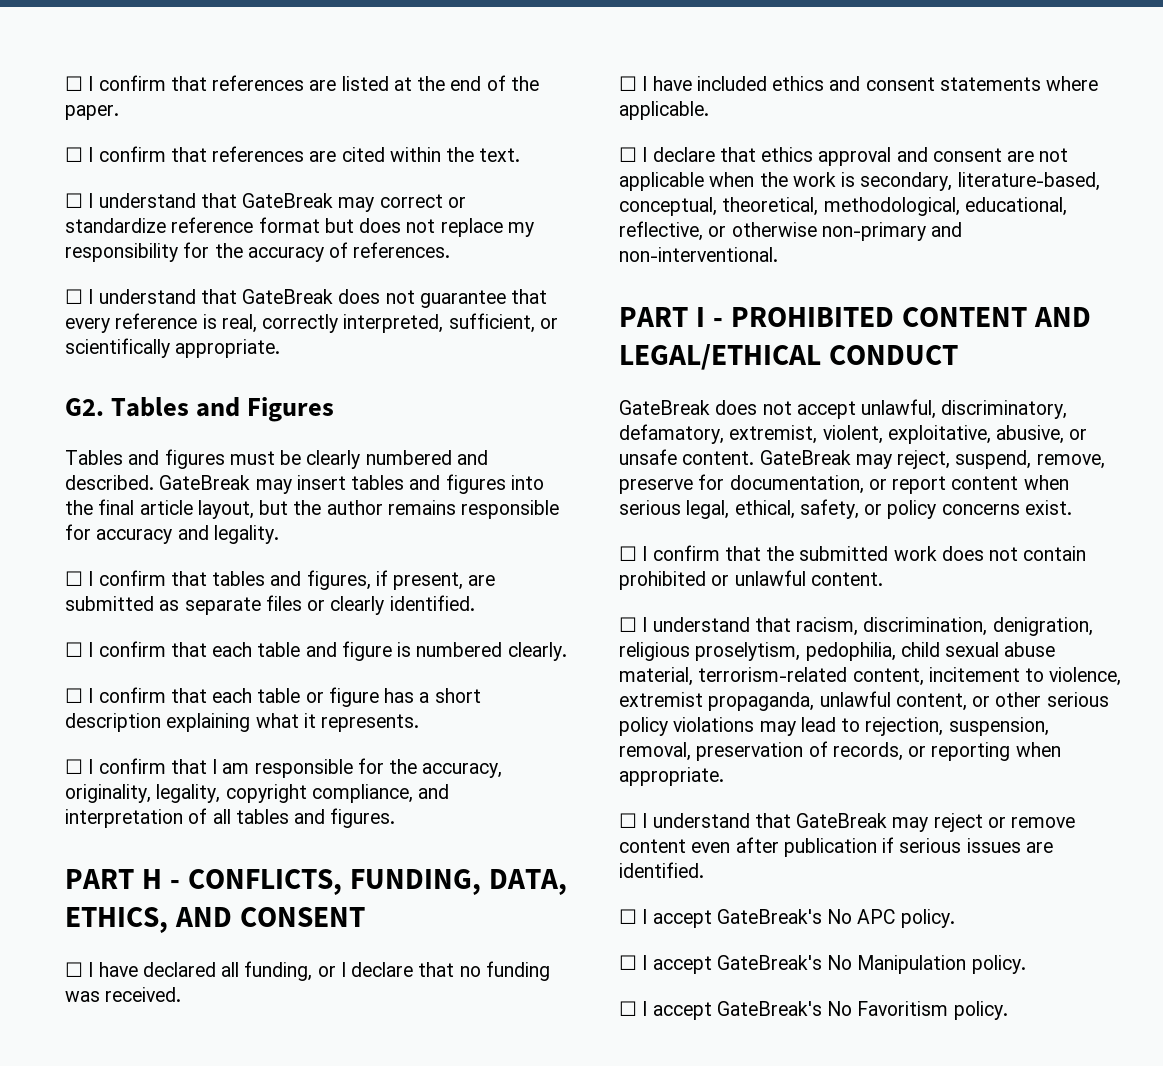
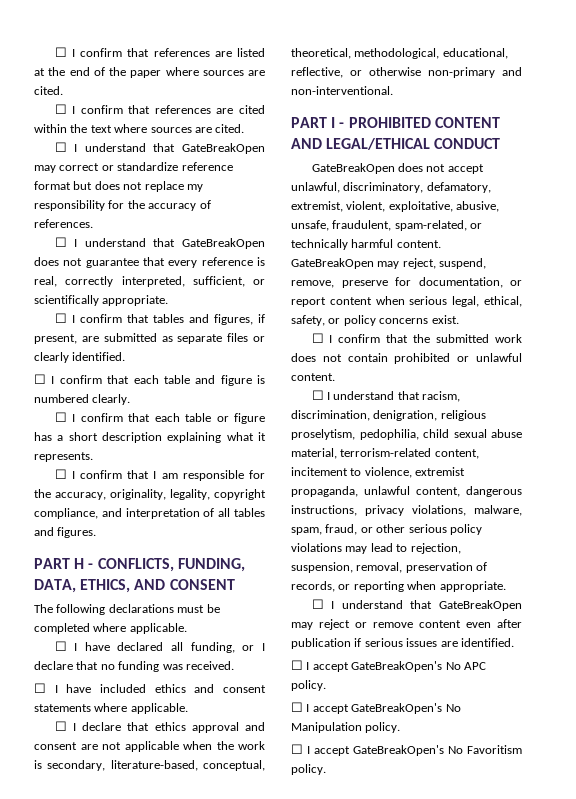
[65,105,119,120] paper. -> [130,67,265,78] [34,86,63,95] paper where sources are cited.
[479,148,521,162] [65,193,334,208] text. // ☐ I understand that GateBreak -> [90,124,245,133] [54,142,265,154] text where sources are cited. // ☐ I understand that GateBreakOpen
[242,289,334,304] GateBreak -> [182,238,265,249] GateBreakOpen
[65,397,335,422] [65,449,488,469] [65,474,544,494] [65,499,560,519] [65,524,279,544] // G2. Tables and Figures // Tables and figures must be clearly numbered and described. GateBreak may insert tables and figures into the final article layout, but the author remains responsible for accuracy and legality. -> (169, 300) none
(365, 917) none -> [34,604,220,615] [34,623,187,634] // The following declarations must be completed where applicable.
[619,400,710,415] GateBreak -> [311,163,395,174] GateBreakOpen
[1069,429,1088,440] [619,449,851,465] or unsafe content. GateBreak -> [291,220,483,231] [291,239,441,250] [291,258,374,269] unsafe, fraudulent, spam-related, or technically harmful content. GateBreakOpen
(967, 702) none -> [466,486,522,497] [291,505,522,516] [291,524,358,535] dangerous instructions, privacy violations, malware, spam, fraud,
[796,813,888,828] GateBreak -> [439,600,522,611] GateBreakOpen
[716,909,822,924] GateBreak's -> [351,661,443,672] GateBreakOpen's
[716,955,822,970] GateBreak's -> [351,703,443,714] GateBreakOpen's
[716,1001,822,1016] GateBreak's -> [353,745,444,756] GateBreakOpen's

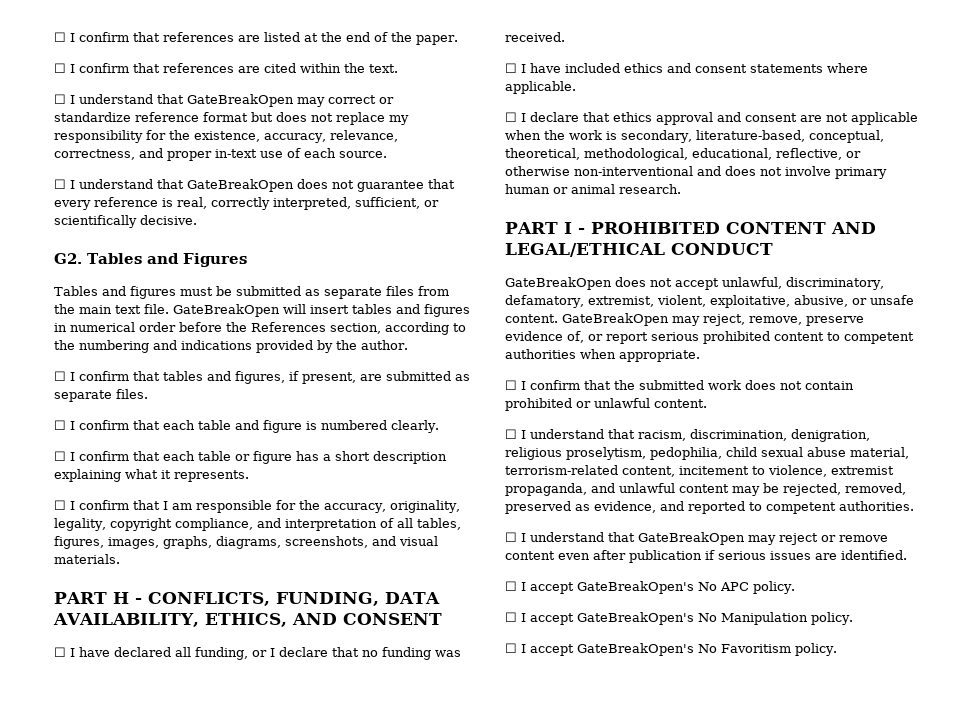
[130,67,265,78] [34,86,63,95] paper where sources are cited. -> [416,35,458,45] paper.
[90,124,245,133] text where sources are cited. -> [369,64,398,73] text.
[148,200,211,211] [34,219,93,228] accuracy of references. -> [194,130,398,143] [54,148,387,161] existence, accuracy, relevance, correctness, and proper in-text use of each source.
[102,295,169,306] appropriate. -> [140,215,197,225] [54,253,247,267] [54,286,449,299] [54,304,470,317] [54,322,466,335] [54,340,408,353] decisive. // G2. Tables and Figures // Tables and figures must be submitted as separate files from the main text file. GateBreakOpen will insert tables and figures in numerical order before the References section, according to the numbering and indications provided by the author.
[227,333,265,342] [34,352,126,363] files or clearly identified. -> [116,389,148,399] files.
[234,508,265,517] [34,527,97,538] tables and figures. -> [416,518,461,530] [54,536,438,549] [54,554,120,564] tables, figures, images, graphs, diagrams, screenshots, and visual materials.
[34,579,76,593] DATA, -> [384,592,440,604] [53,613,199,627] DATA AVAILABILITY,
[34,604,220,615] [34,623,187,634] // The following declarations must be completed where applicable. -> (442, 619) none
[428,67,522,78] [291,86,393,95] non-primary and non-interventional. -> [574,166,887,179] [505,184,681,194] non-interventional and does not involve primary human or animal research.
[291,220,483,231] [291,239,394,250] unsafe, fraudulent, spam-related, or technically harmful -> [851,295,914,305] or unsafe
[439,258,487,269] suspend, -> (745, 320) none
[395,277,522,288] [291,296,522,307] [291,315,459,326] for documentation, or report content when serious legal, ethical, safety, or policy concerns exist. -> [505,331,914,344] [505,349,700,362] evidence of, or report serious prohibited content to competent authorities when appropriate.
[364,486,522,497] [291,505,522,516] [291,524,482,535] [291,543,461,554] [291,562,488,573] [291,581,506,592] unlawful content, dangerous instructions, privacy violations, malware, spam, fraud, or other serious policy violations may lead to rejection, suspension, removal, preservation of records, or reporting when appropriate. -> [591,483,906,496] [505,501,914,514] and unlawful content may be rejected, removed, preserved as evidence, and reported to competent authorities.

